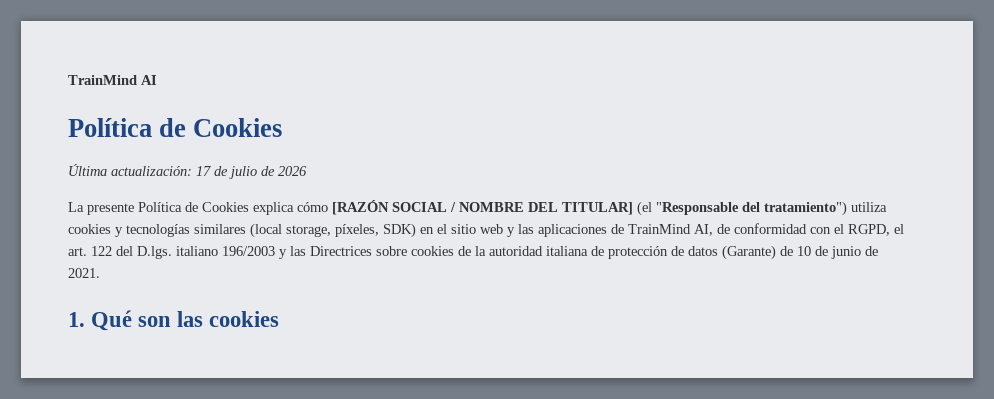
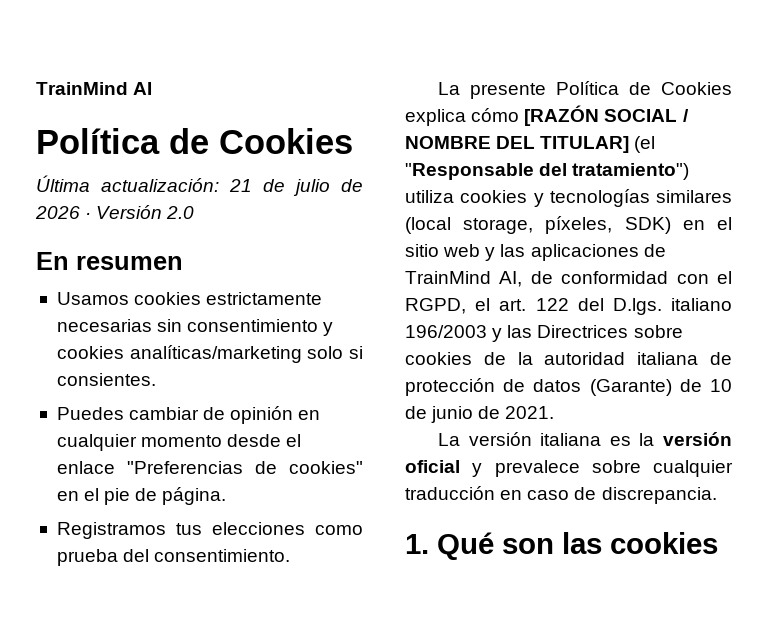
[196,166,211,176] 17 -> [229,179,252,192] 21
(307, 171) none -> [85,205,195,219] [36,252,183,270] [56,292,323,305] [56,319,334,336] [56,345,363,363] [56,373,156,386] [56,406,321,424] [56,434,302,451] [56,461,364,474] [56,487,227,505] [56,522,364,539] [56,549,291,566] · Versión 2.0 // En resumen // Usamos cookies estrictamente necesarias sin consentimiento y cookies analíticas/marketing solo si consientes. // Puedes cambiar de opinión en cualquier momento desde el enlace "Preferencias de cookies" en el pie de página. // Registramos tus elecciones como prueba del consentimiento.
(100, 273) none -> [438,432,732,446] [405,460,733,477] [405,486,717,504] // La versión italiana es la versión oficial y prevalece sobre cualquier traducción en caso de discrepancia.

